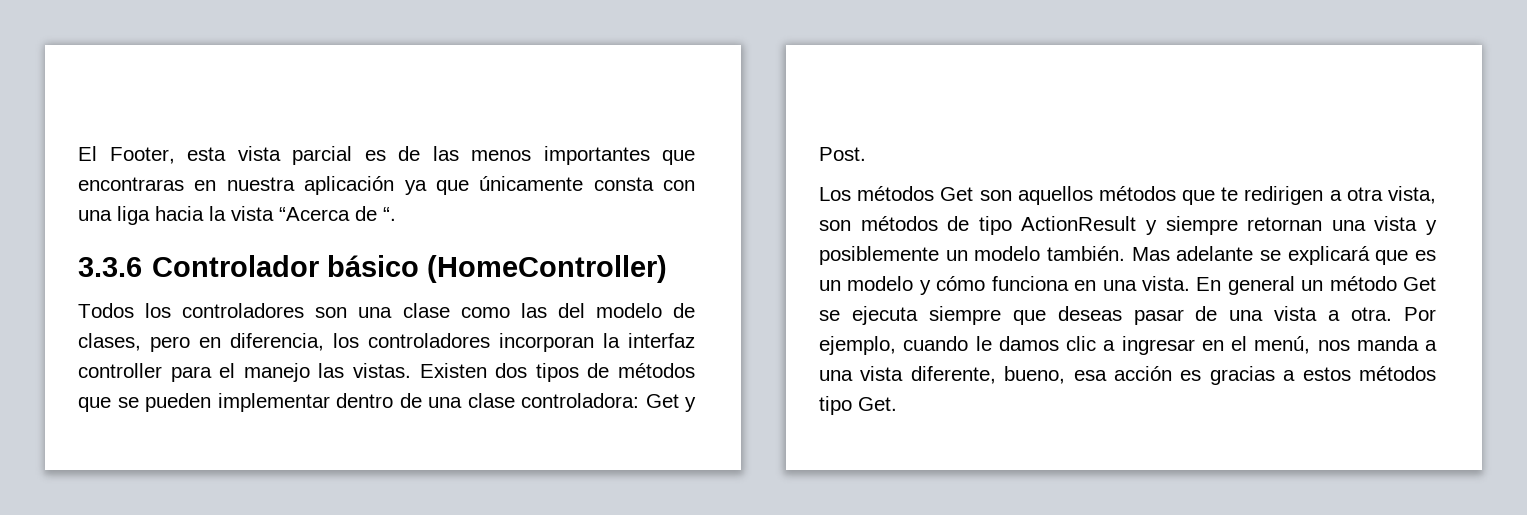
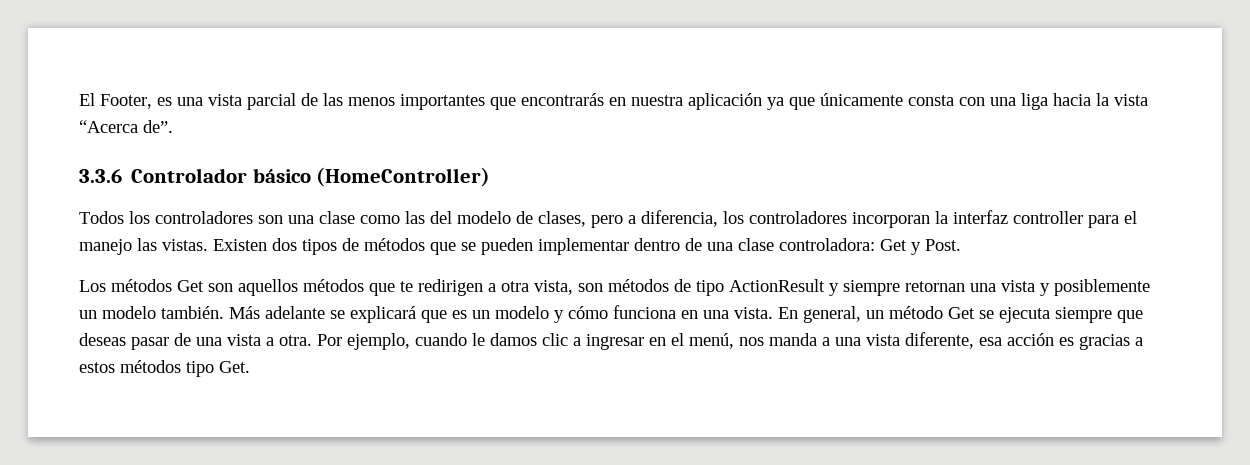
[187,147,226,161] esta -> [157,97,203,106] es una
[364,150,386,161] es -> (296, 101) none
[78,177,184,191] encontraras -> [521,93,604,106] encontrarás
[355,206,396,221] de “. -> [143,120,173,133] de”.
[199,337,221,348] en -> [628,215,636,224] a
[1131,247,1170,261] Mas -> [229,306,260,319] Más
[1227,276,1295,295] general -> [803,306,861,323] general,
[1004,366,1066,384] bueno, -> (974, 340) none

